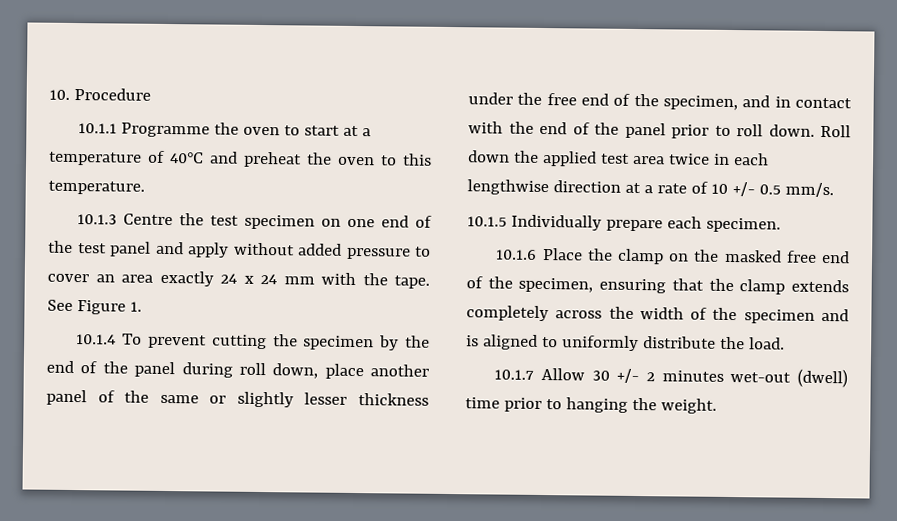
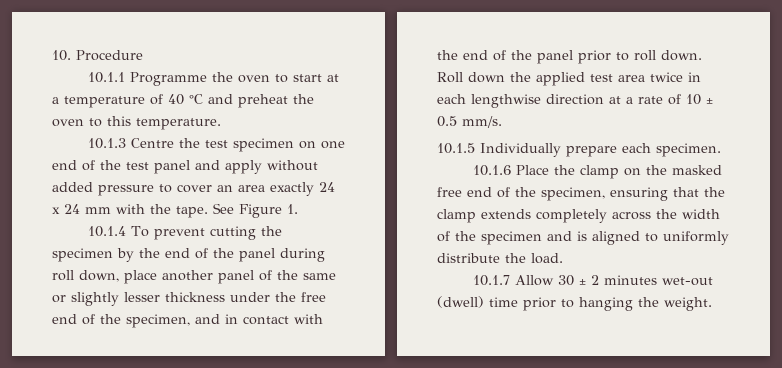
[170,152,204,164] 40°C -> [168,94,203,105] 40 °C
[731,182,755,197] +/- -> [706,98,713,104] ±
[616,368,640,384] +/- -> [578,279,586,285] ±

